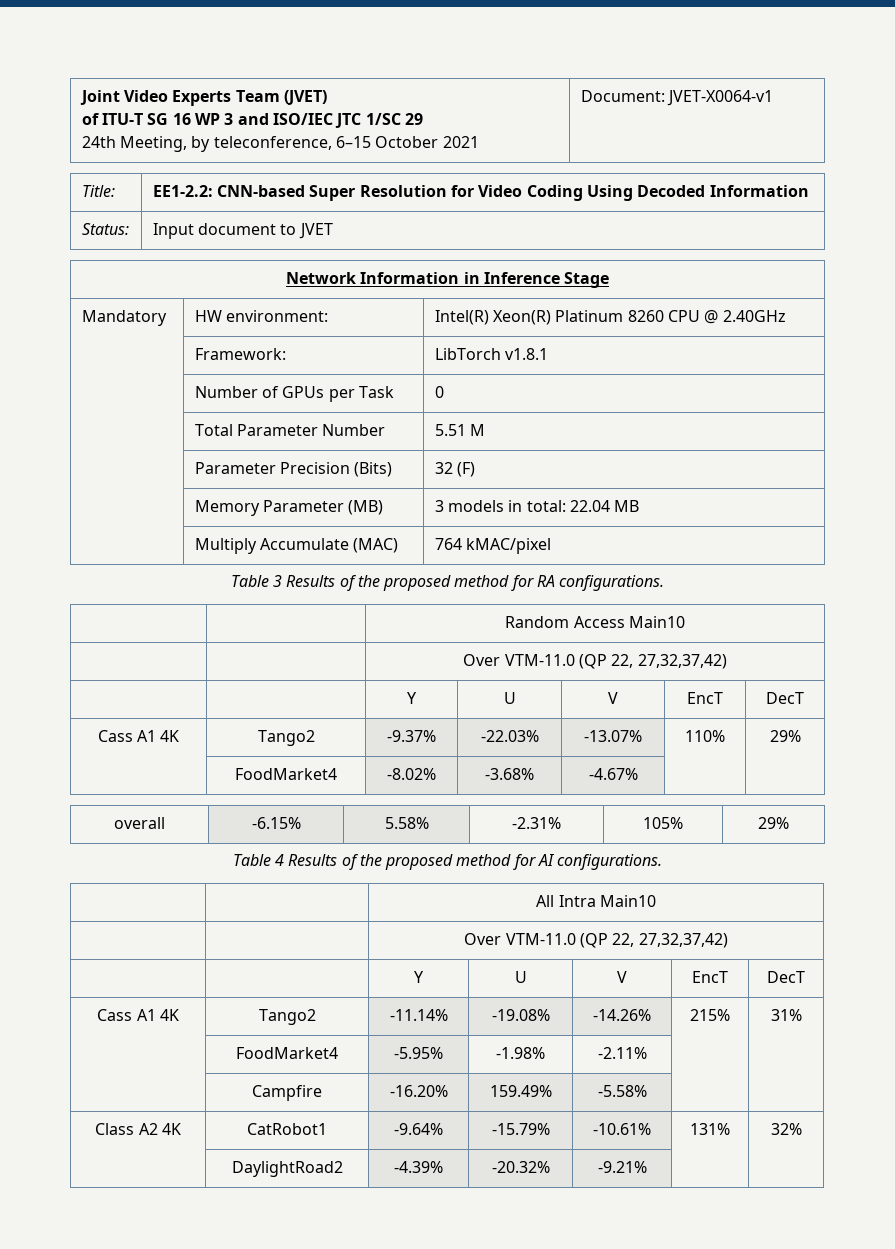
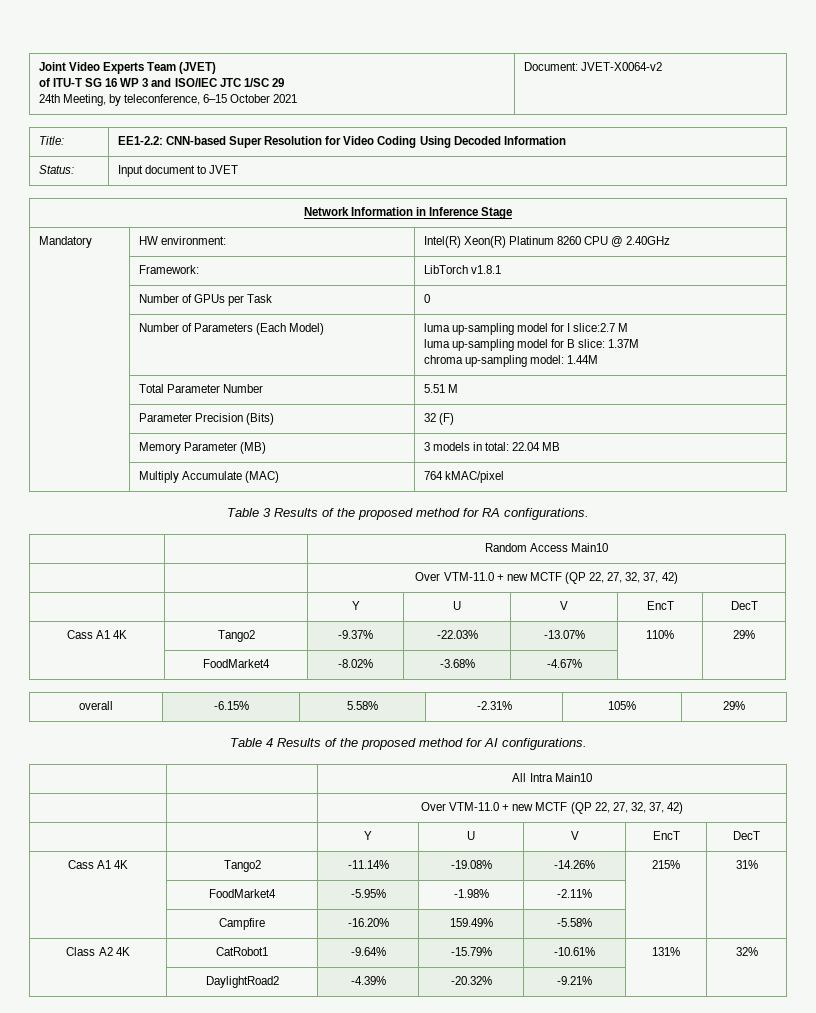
[666,90,773,106] JVET-X0064-v1 -> [580,62,662,71] JVET-X0064-v2
(444, 392) none -> [138,323,325,335] [423,323,629,335] [423,339,640,351] [423,355,599,367] // | Number of Parameters (Each Model) | luma up-sampling model for I slice:2.7 M // luma up-sampling model for B slice: 1.37M // chroma up-sampling model: 1.44M
[579,654,727,669] (QP 22, 27,32,37,42) -> [496,572,678,584] + new MCTF (QP 22, 27, 32, 37, 42)
[580,933,728,948] (QP 22, 27,32,37,42) -> [502,802,684,814] + new MCTF (QP 22, 27, 32, 37, 42)

